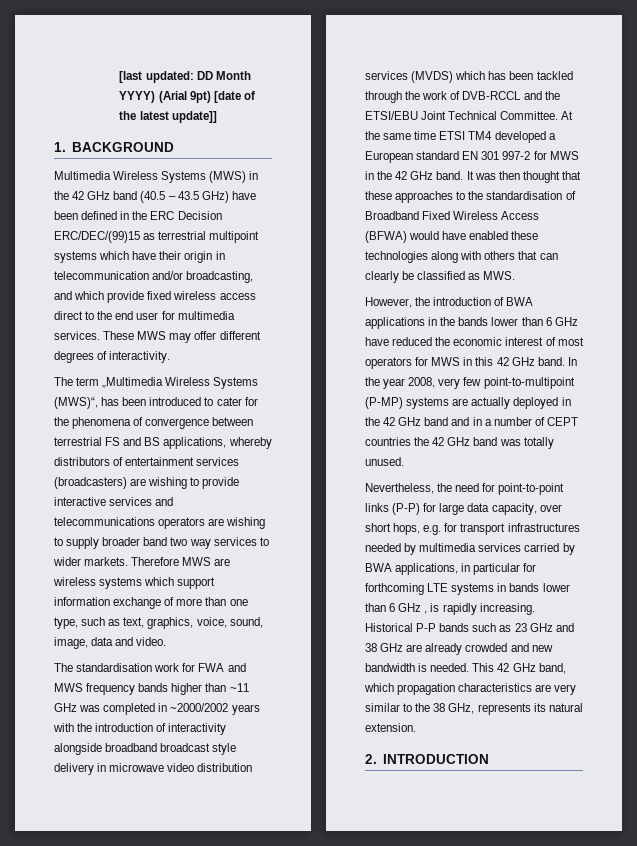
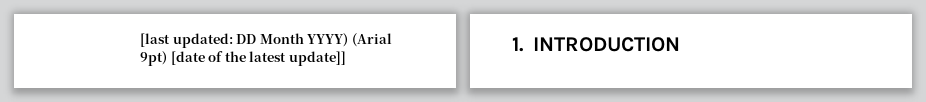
[71,142,174,152] [54,171,259,183] [54,191,256,203] [54,211,222,220] [54,231,260,243] [54,251,225,263] [54,271,254,283] [54,291,256,303] [54,311,235,320] [54,331,261,343] [54,351,171,363] [54,377,259,389] [54,397,258,409] [54,417,254,429] [54,437,272,449] [54,457,240,466] [54,477,240,489] [54,497,174,506] [54,517,266,529] [54,537,269,549] [53,557,231,566] [53,577,216,589] [54,597,248,609] [54,617,263,629] [54,637,167,649] [54,663,246,672] [54,683,249,695] [54,703,260,715] [53,723,227,735] [54,743,237,755] [54,763,253,775] [365,71,573,83] [365,91,560,103] [365,111,574,120] [365,131,556,143] [365,151,579,163] [365,171,581,183] [365,191,576,203] [365,211,540,220] [365,231,539,243] [365,251,558,263] [365,271,516,283] [365,297,534,308] [365,317,578,329] [365,337,584,346] [365,357,577,369] [365,377,575,389] [365,397,571,409] [365,417,578,426] [365,437,554,449] [365,457,404,466] [365,483,565,495] [365,503,562,515] [365,523,580,535] [365,543,575,555] [365,563,537,575] [365,583,570,595] [365,603,535,615] [365,623,574,632] [365,643,553,655] [365,663,566,674] [364,683,577,695] [365,703,583,715] [365,723,416,732] [365,754,377,764] BACKGROUND // Multimedia Wireless Systems (MWS) in the 42 GHz band (40.5 – 43.5 GHz) have been defined in the ERC Decision ERC/DEC/(99)15 as terrestrial multipoint systems which have their origin in telecommunication and/or broadcasting, and which provide fixed wireless access direct to the end user for multimedia services. These MWS may offer different degrees of interactivity. // The term „Multimedia Wireless Systems (MWS)“, has been introduced to cater for the phenomena of convergence between terrestrial FS and BS applications, whereby distributors of entertainment services (broadcasters) are wishing to provide interactive services and telecommunications operators are wishing to supply broader band two way services to wider markets. Therefore MWS are wireless systems which support information exchange of more than one type, such as text, graphics, voice, sound, image, data and video. // The standardisation work for FWA and MWS frequency bands higher than ~11 GHz was completed in ~2000/2002 years with the introduction of interactivity alongside broadband broadcast style delivery in microwave video distribution services (MVDS) which has been tackled through the work of DVB-RCCL and the ETSI/EBU Joint Technical Committee. At the same time ETSI TM4 developed a European standard EN 301 997-2 for MWS in the 42 GHz band. It was then thought that these approaches to the standardisation of Broadband Fixed Wireless Access (BFWA) would have enabled these technologies along with others that can clearly be classified as MWS. // However, the introduction of BWA applications in the bands lower than 6 GHz have reduced the economic interest of most operators for MWS in this 42 GHz band. In the year 2008, very few point-to-multipoint (P-MP) systems are actually deployed in the 42 GHz band and in a number of CEPT countries the 42 GHz band was totally unused. // Nevertheless, the need for point-to-point links (P-P) for large data capacity, over short hops, e.g. for transport infrastructures needed by multimedia services carried by BWA applications, in particular for forthcoming LTE systems in bands lower than 6 GHz , is rapidly increasing. Historical P-P bands such as 23 GHz and 38 GHz are already crowded and new bandwidth is needed. This 42 GHz band, which propagation characteristics are very similar to the 38 GHz, represents its natural extension. // 2. -> (524, 44) none

